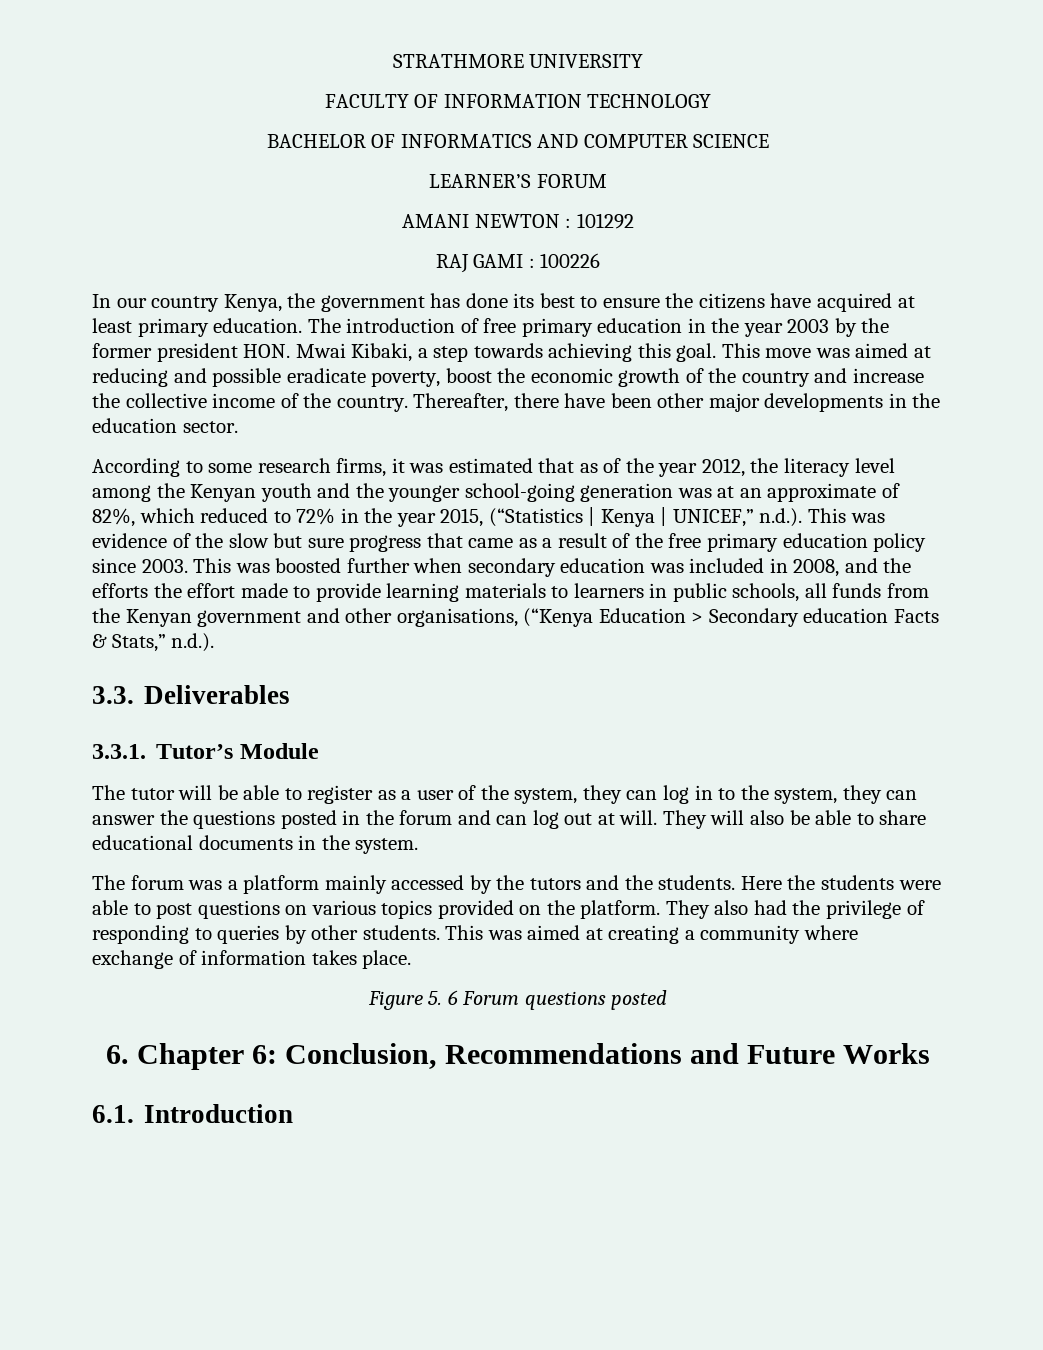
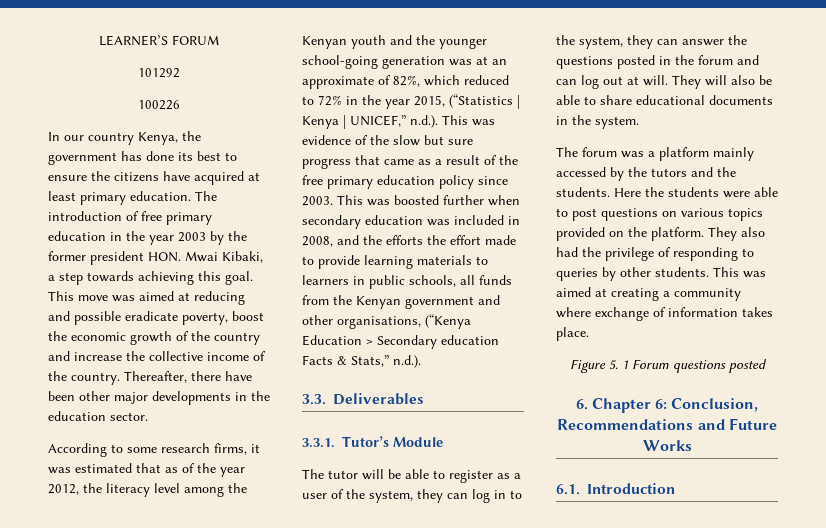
[392,54,644,68] [324,94,712,108] [266,134,770,148] [429,174,607,188] [402,213,634,229] [435,254,535,273] STRATHMORE UNIVERSITY // FACULTY OF INFORMATION TECHNOLOGY // BACHELOR OF INFORMATICS AND COMPUTER SCIENCE // LEARNER’S FORUM // AMANI NEWTON : 101292 // RAJ GAMI : -> [99,35,219,46] [138,68,180,78] LEARNER’S FORUM // 101292 //
[447,990,458,1005] 6 -> [621,360,629,369] 1

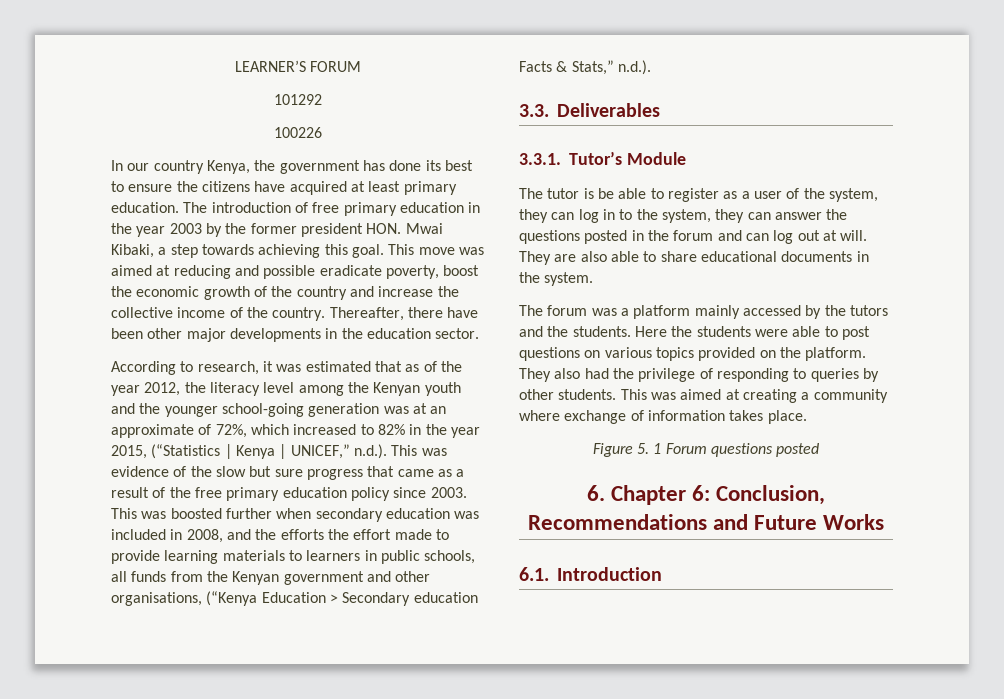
[127,443,247,455] some research firms, -> [197,361,259,375] research,
[393,75,509,87] [302,95,342,106] 82%, which reduced to 72% -> [215,424,405,438] 72%, which increased to 82%
[362,469,384,480] will -> [583,188,594,199] is
[705,75,772,86] will also be -> [554,251,607,262] are also

